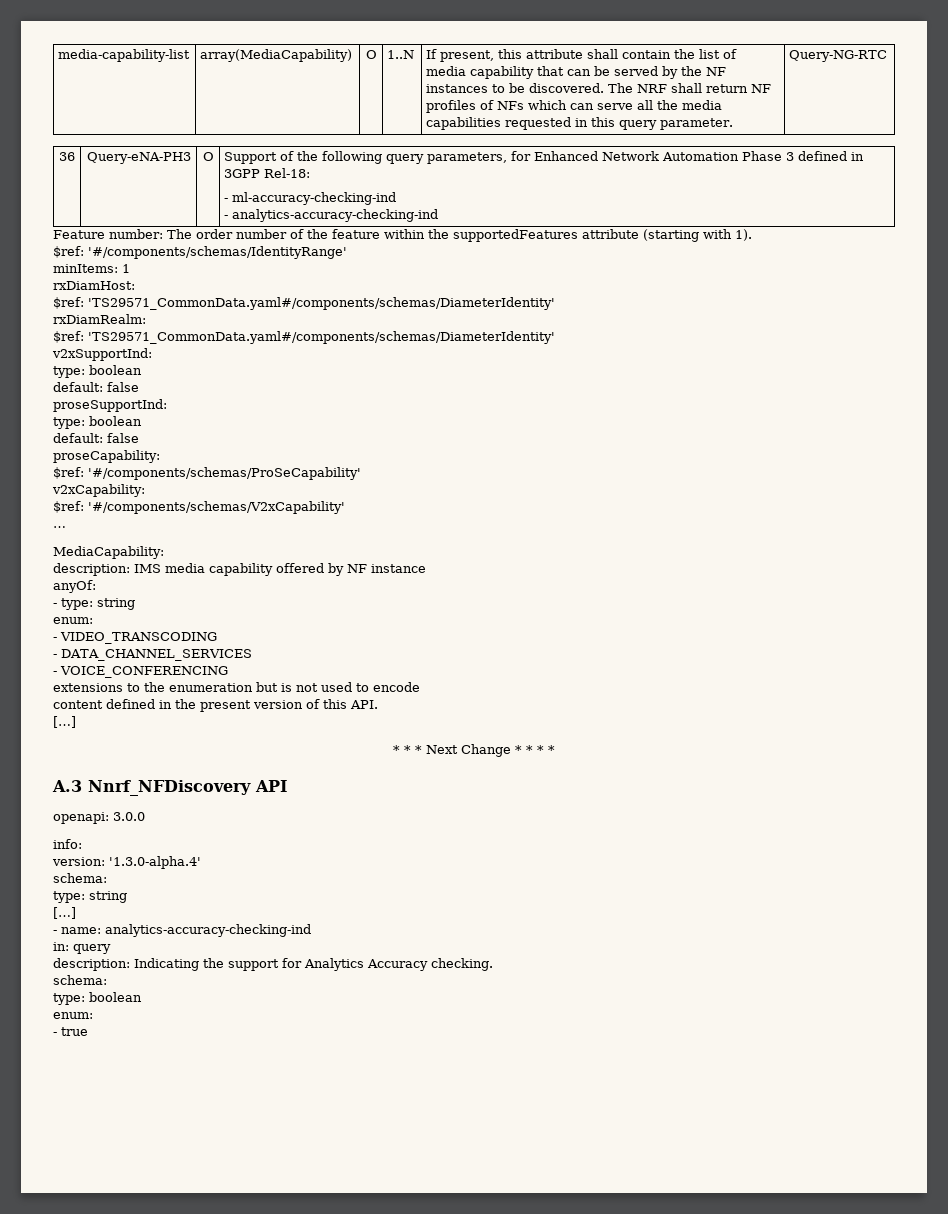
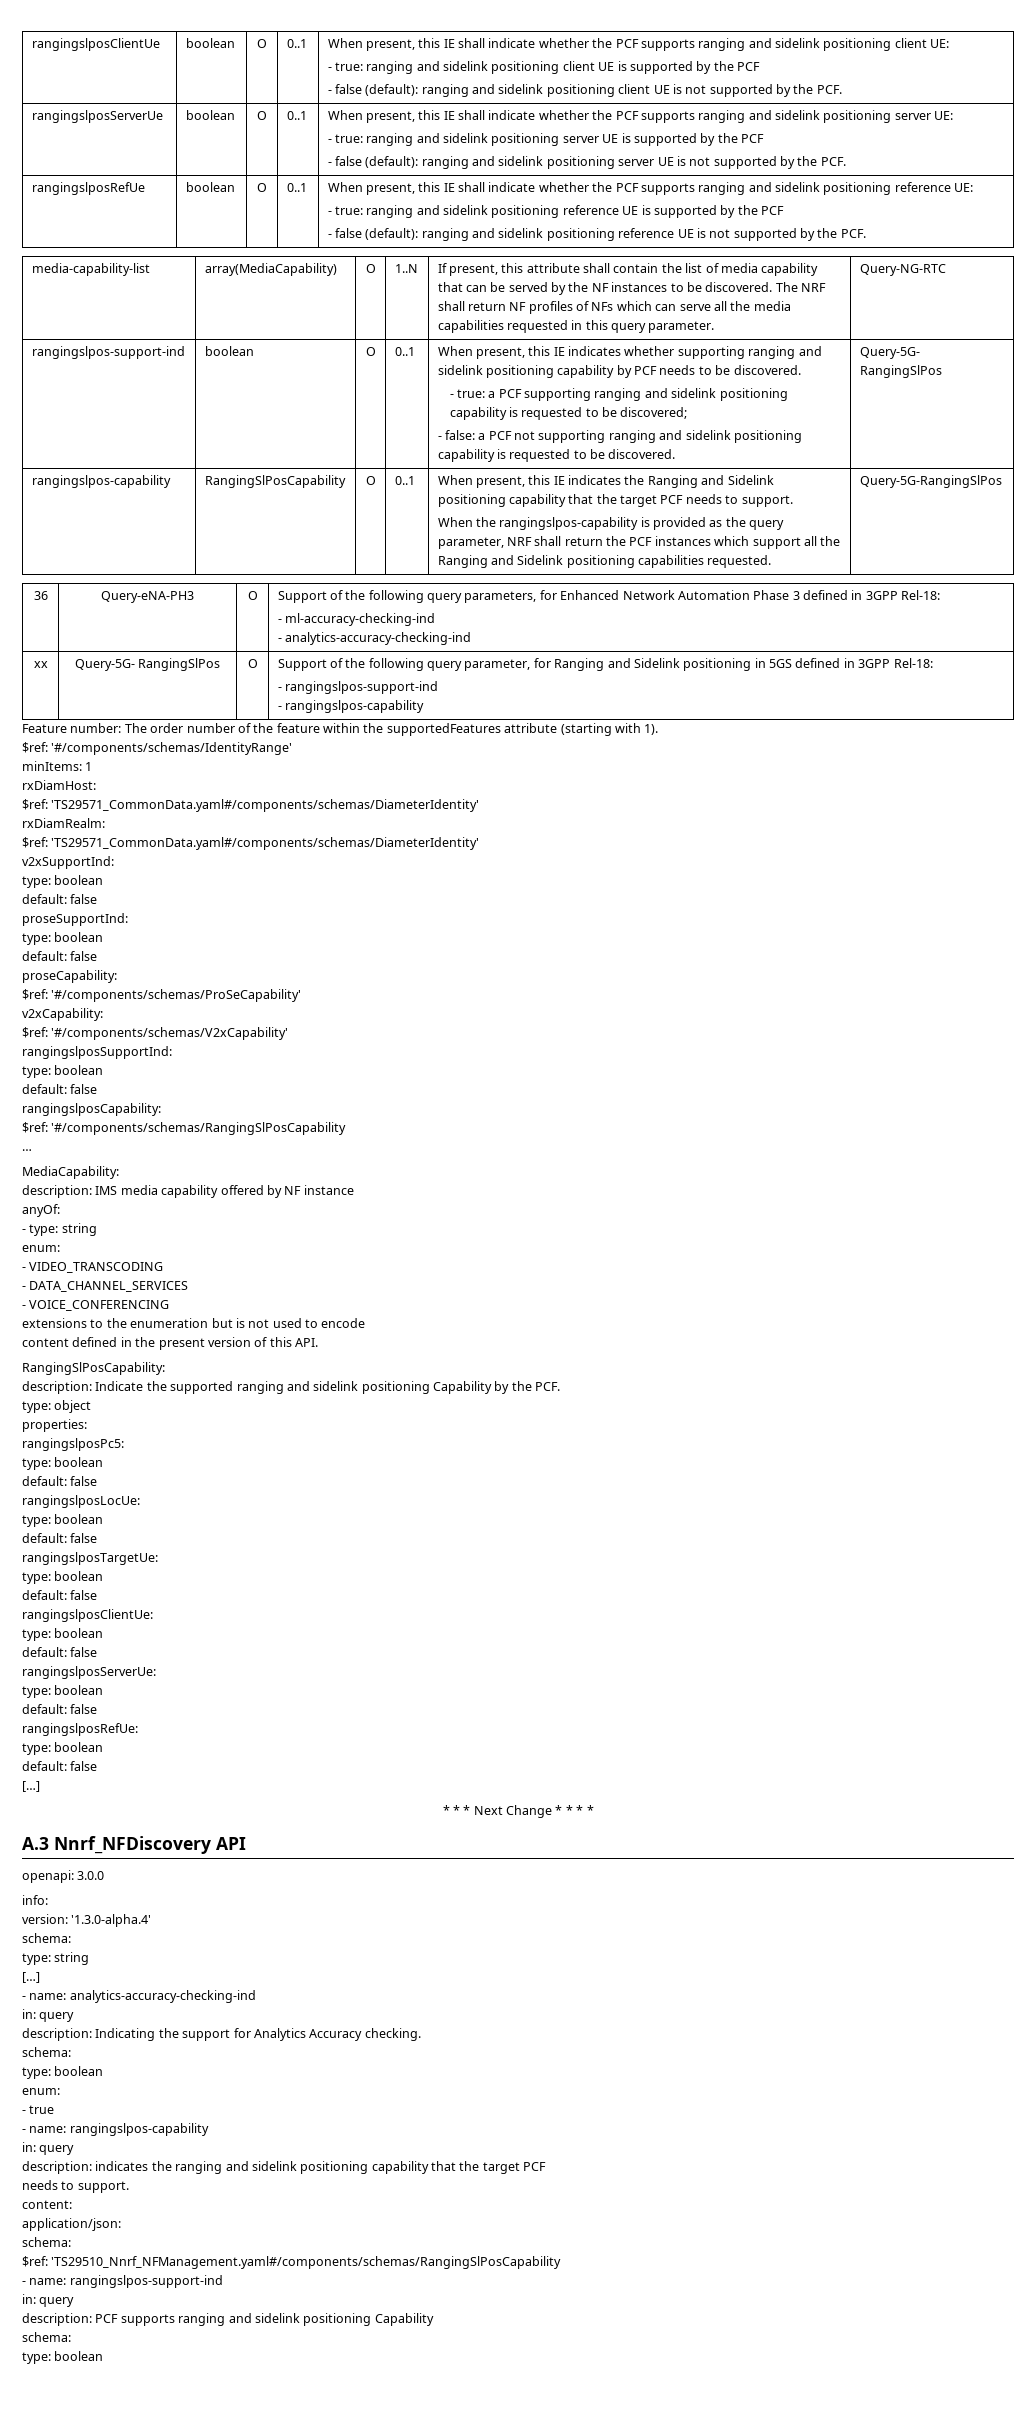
(58, 55) none -> [31,38,160,51] [185,38,235,48] [257,39,267,48] [286,39,307,48] [327,38,950,51] [327,61,761,74] [327,84,842,97] [31,110,163,123] [185,110,235,120] [257,111,267,120] [286,111,307,120] [327,110,954,123] [327,133,765,146] [327,156,846,169] [31,182,145,195] [185,182,235,192] [257,183,267,192] [286,183,307,192] [327,182,974,195] [327,205,785,218] [327,228,866,241] rangingslposClientUe | boolean | O | 0..1 | When present, this IE shall indicate whether the PCF supports ranging and sidelink positioning client UE: // - true: ranging and sidelink positioning client UE is supported by the PCF // - false (default): ranging and sidelink positioning client UE is not supported by the PCF. // rangingslposServerUe | boolean | O | 0..1 | When present, this IE shall indicate whether the PCF supports ranging and sidelink positioning server UE: // - true: ranging and sidelink positioning server UE is supported by the PCF // - false (default): ranging and sidelink positioning server UE is not supported by the PCF. // rangingslposRefUe | boolean | O | 0..1 | When present, this IE shall indicate whether the PCF supports ranging and sidelink positioning reference UE: // - true: ranging and sidelink positioning reference UE is supported by the PCF // - false (default): ranging and sidelink positioning reference UE is not supported by the PCF. //
(888, 56) none -> [31,346,185,359] [204,346,254,356] [365,347,376,356] [394,347,415,356] [437,346,822,359] [437,365,801,378] [449,388,788,401] [449,407,688,420] [437,430,802,443] [437,449,676,462] [859,347,920,359] [859,365,942,378] [31,475,171,488] [204,475,346,488] [365,476,376,485] [394,476,415,485] [437,475,774,488] [437,494,793,507] [437,517,785,530] [437,536,841,549] [437,555,772,568] [859,475,1002,488] // rangingslpos-support-ind | boolean | O | 0..1 | When present, this IE indicates whether supporting ranging and sidelink positioning capability by PCF needs to be discovered. // - true: a PCF supporting ranging and sidelink positioning capability is requested to be discovered; // - false: a PCF not supporting ranging and sidelink positioning capability is requested to be discovered. | Query-5G- RangingSlPos // rangingslpos-capability | RangingSlPosCapability | O | 0..1 | When present, this IE indicates the Ranging and Sidelink positioning capability that the target PCF needs to support. // When the rangingslpos-capability is provided as the query parameter, NRF shall return the PCF instances which support all the Ranging and Sidelink positioning capabilities requested. | Query-5G-RangingSlPos
(439, 215) none -> [33,661,48,668] [74,658,221,671] [247,659,258,668] [277,658,933,671] [277,681,438,694] [277,700,424,713] // xx | Query-5G- RangingSlPos | O | Support of the following query parameter, for Ranging and Sidelink positioning in 5GS defined in 3GPP Rel-18: // - rangingslpos-support-ind // - rangingslpos-capability
(345, 507) none -> [22,1046,172,1059] [22,1065,104,1078] [22,1084,98,1094] [22,1103,161,1116] [22,1122,347,1135] // rangingslposSupportInd: // type: boolean // default: false // rangingslposCapability: // $ref: '#/components/schemas/RangingSlPosCapability
(378, 704) none -> [22,1362,165,1375] [22,1381,561,1394] [22,1400,92,1413] [22,1419,87,1432] [22,1438,124,1451] [22,1457,104,1470] [22,1476,98,1486] [22,1495,140,1508] [22,1514,104,1527] [22,1533,98,1543] [22,1552,158,1565] [22,1571,104,1584] [22,1590,98,1600] [22,1609,153,1622] [22,1628,104,1641] [22,1647,98,1657] [22,1666,156,1679] [22,1685,104,1698] [22,1704,98,1714] [22,1723,138,1736] [22,1742,104,1755] [22,1761,98,1771] // RangingSlPosCapability: // description: Indicate the supported ranging and sidelink positioning Capability by the PCF. // type: object // properties: // rangingslposPc5: // type: boolean // default: false // rangingslposLocUe: // type: boolean // default: false // rangingslposTargetUe: // type: boolean // default: false // rangingslposClientUe: // type: boolean // default: false // rangingslposServerUe: // type: boolean // default: false // rangingslposRefUe: // type: boolean // default: false
(88, 1031) none -> [22,2123,209,2136] [22,2142,75,2155] [22,2161,547,2174] [22,2180,129,2193] [22,2200,72,2209] [22,2218,121,2231] [22,2237,71,2247] [22,2256,562,2269] [22,2275,223,2288] [22,2294,75,2307] [22,2313,434,2326] [22,2332,71,2342] [22,2351,104,2364] // - name: rangingslpos-capability // in: query // description: indicates the ranging and sidelink positioning capability that the target PCF // needs to support. // content: // application/json: // schema: // $ref: 'TS29510_Nnrf_NFManagement.yaml#/components/schemas/RangingSlPosCapability // - name: rangingslpos-support-ind // in: query // description: PCF supports ranging and sidelink positioning Capability // schema: // type: boolean

